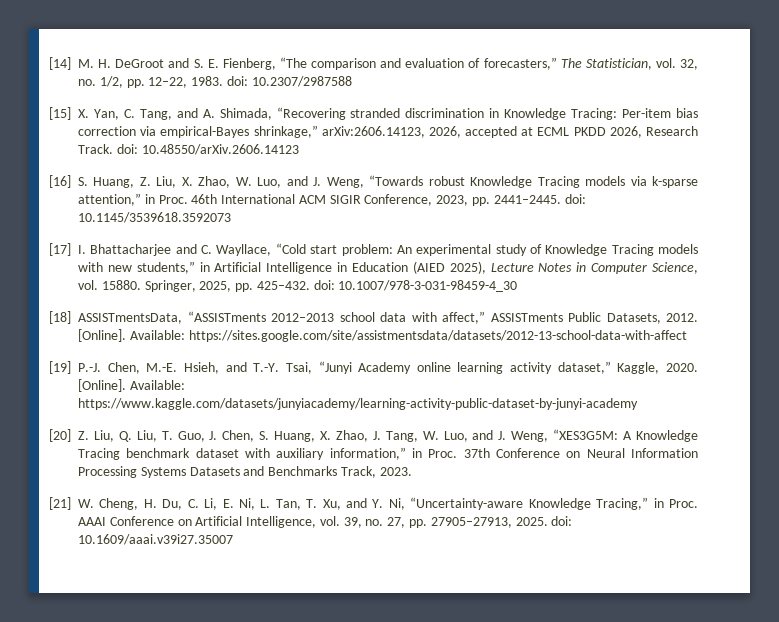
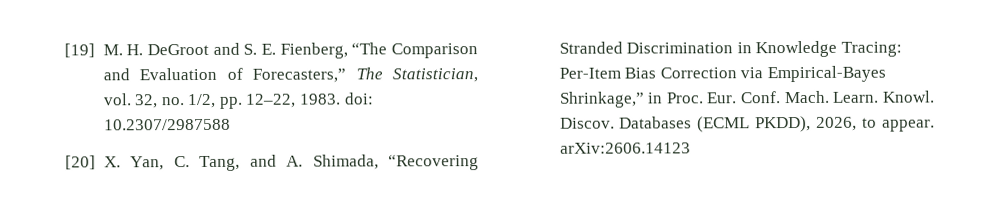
[49,57,71,70] [14] -> [64,43,95,58] [19]
[311,57,557,70] comparison and evaluation of forecasters,” -> [391,43,478,59] [102,67,346,83] Comparison and Evaluation of Forecasters,”
[49,107,71,120] [15] -> [65,155,96,170] [20]
[350,108,485,118] stranded discrimination -> [558,41,734,54] Stranded Discrimination
[622,108,698,118] [78,125,698,138] [78,144,299,155] [49,175,699,188] [78,193,586,206] [78,212,231,223] [49,243,698,256] [78,261,698,274] [78,280,518,292] [49,311,698,324] [78,329,687,342] [49,361,698,374] [78,379,185,392] [78,398,638,410] [49,429,699,442] [78,447,698,460] [78,466,412,478] [49,497,699,510] [78,516,573,528] [78,534,233,545] Per-item bias correction via empirical-Bayes shrinkage,” arXiv:2606.14123, 2026, accepted at ECML PKDD 2026, Research Track. doi: 10.48550/arXiv.2606.14123 // [16] S. Huang, Z. Liu, X. Zhao, W. Luo, and J. Weng, “Towards robust Knowledge Tracing models via k-sparse attention,” in Proc. 46th International ACM SIGIR Conference, 2023, pp. 2441–2445. doi: 10.1145/3539618.3592073 // [17] I. Bhattacharjee and C. Wayllace, “Cold start problem: An experimental study of Knowledge Tracing models with new students,” in Artificial Intelligence in Education (AIED 2025), Lecture Notes in Computer Science, vol. 15880. Springer, 2025, pp. 425–432. doi: 10.1007/978-3-031-98459-4_30 // [18] ASSISTmentsData, “ASSISTments 2012–2013 school data with affect,” ASSISTments Public Datasets, 2012. [Online]. Available: https://sites.google.com/site/assistmentsdata/datasets/2012-13-school-data-with-affect // [19] P.-J. Chen, M.-E. Hsieh, and T.-Y. Tsai, “Junyi Academy online learning activity dataset,” Kaggle, 2020. [Online]. Available: https://www.kaggle.com/datasets/junyiacademy/learning-activity-public-dataset-by-junyi-academy // [20] Z. Liu, Q. Liu, T. Guo, J. Chen, S. Huang, X. Zhao, J. Tang, W. Luo, and J. Weng, “XES3G5M: A Knowledge Tracing benchmark dataset with auxiliary information,” in Proc. 37th Conference on Neural Information Processing Systems Datasets and Benchmarks Track, 2023. // [21] W. Cheng, H. Du, C. Li, E. Ni, L. Tan, T. Xu, and Y. Ni, “Uncertainty-aware Knowledge Tracing,” in Proc. AAAI Conference on Artificial Intelligence, vol. 39, no. 27, pp. 27905–27913, 2025. doi: 10.1609/aaai.v39i27.35007 -> [558,65,886,83] [558,90,935,108] [559,115,935,133] [559,142,691,154] Per-Item Bias Correction via Empirical-Bayes Shrinkage,” in Proc. Eur. Conf. Mach. Learn. Knowl. Discov. Databases (ECML PKDD), 2026, to appear. arXiv:2606.14123

